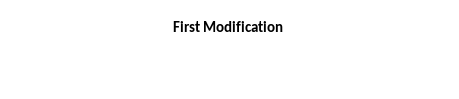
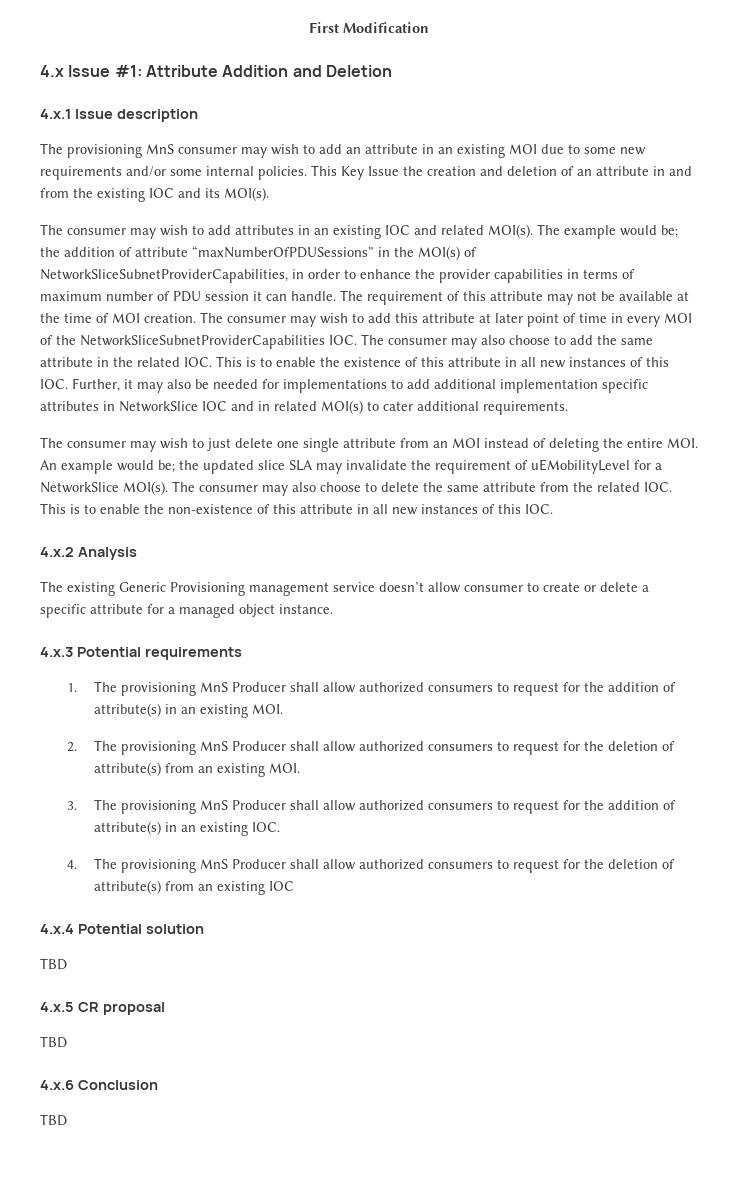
(284, 26) none -> [40,65,392,77] [40,109,198,122] [40,143,646,158] [40,165,692,180] [40,187,269,202] [40,224,678,239] [40,245,477,260] [40,269,635,283] [40,290,689,305] [40,312,692,327] [40,334,653,349] [40,356,669,368] [40,378,648,393] [40,400,568,415] [40,437,698,452] [40,459,662,474] [40,481,672,496] [40,503,553,515] [40,547,137,560] [40,581,649,596] [40,604,333,618] [40,647,242,660] [67,681,677,696] [94,703,284,718] [67,740,676,755] [94,762,301,777] [67,799,677,814] [94,821,281,836] [67,858,676,873] [94,880,295,895] [40,924,204,934] [40,958,67,970] [40,1002,165,1015] [40,1036,67,1048] [40,1080,158,1090] [40,1114,67,1126] // 4.x Issue #1: Attribute Addition and Deletion // 4.x.1 Issue description // The provisioning MnS consumer may wish to add an attribute in an existing MOI due to some new requirements and/or some internal policies. This Key Issue the creation and deletion of an attribute in and from the existing IOC and its MOI(s). // The consumer may wish to add attributes in an existing IOC and related MOI(s). The example would be; the addition of attribute “maxNumberOfPDUSessions” in the MOI(s) of NetworkSliceSubnetProviderCapabilities, in order to enhance the provider capabilities in terms of maximum number of PDU session it can handle. The requirement of this attribute may not be available at the time of MOI creation. The consumer may wish to add this attribute at later point of time in every MOI of the NetworkSliceSubnetProviderCapabilities IOC. The consumer may also choose to add the same attribute in the related IOC. This is to enable the existence of this attribute in all new instances of this IOC. Further, it may also be needed for implementations to add additional implementation specific attributes in NetworkSlice IOC and in related MOI(s) to cater additional requirements. // The consumer may wish to just delete one single attribute from an MOI instead of deleting the entire MOI. An example would be; the updated slice SLA may invalidate the requirement of uEMobilityLevel for a NetworkSlice MOI(s). The consumer may also choose to delete the same attribute from the related IOC. This is to enable the non-existence of this attribute in all new instances of this IOC. // 4.x.2 Analysis // The existing Generic Provisioning management service doesn’t allow consumer to create or delete a specific attribute for a managed object instance. // 4.x.3 Potential requirements // 1. The provisioning MnS Producer shall allow authorized consumers to request for the addition of attribute(s) in an existing MOI. // 2. The provisioning MnS Producer shall allow authorized consumers to request for the deletion of attribute(s) from an existing MOI. // 3. The provisioning MnS Producer shall allow authorized consumers to request for the addition of attribute(s) in an existing IOC. // 4. The provisioning MnS Producer shall allow authorized consumers to request for the deletion of attribute(s) from an existing IOC // 4.x.4 Potential solution // TBD // 4.x.5 CR proposal // TBD // 4.x.6 Conclusion // TBD

